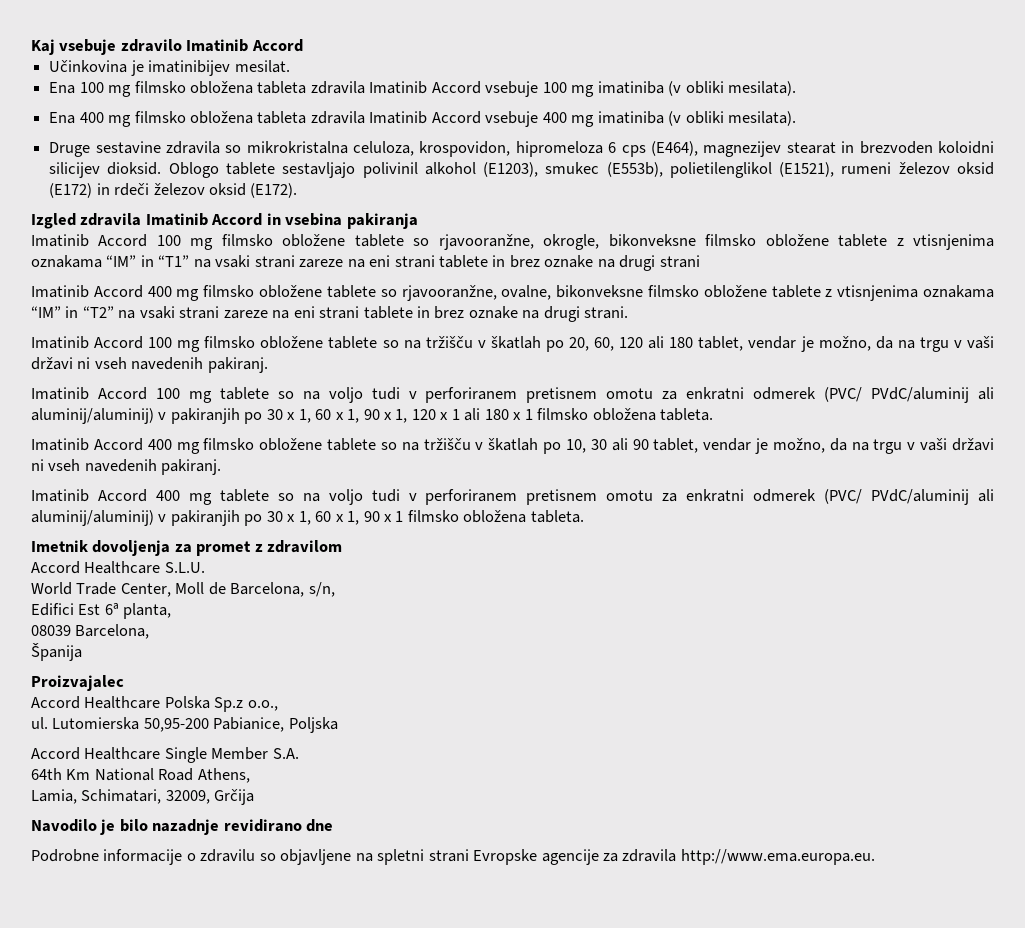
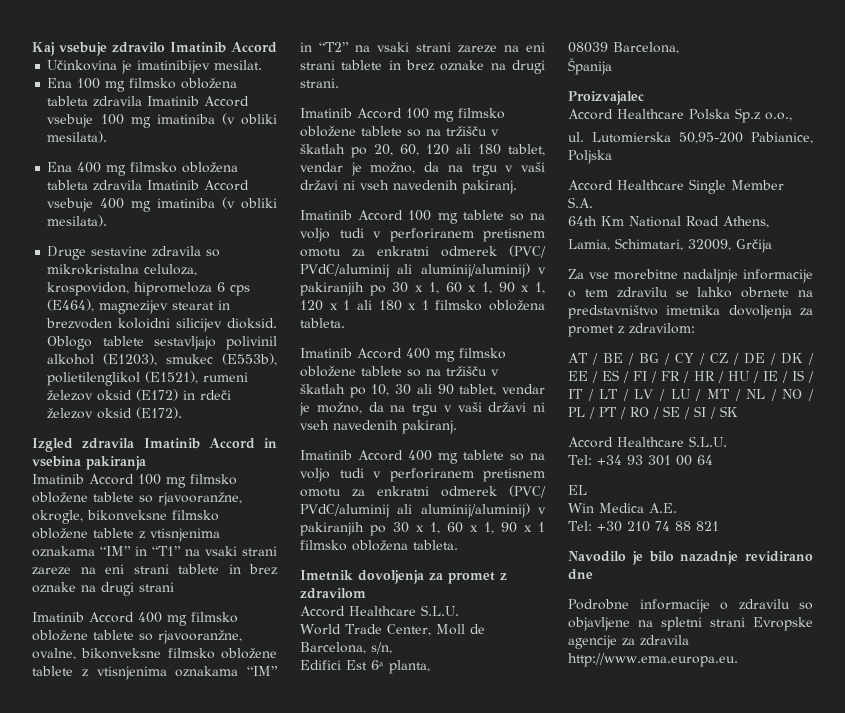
(255, 797) none -> [568,269,813,283] [568,287,813,298] [568,305,813,319] [568,323,695,337] [568,353,814,365] [568,370,814,383] [568,389,814,401] [568,406,738,419] [568,436,727,448] [568,455,713,466] [568,485,587,495] [568,503,677,513] [568,521,719,532] // Za vse morebitne nadaljnje informacije o tem zdravilu se lahko obrnete na predstavništvo imetnika dovoljenja za promet z zdravilom: // AT / BE / BG / CY / CZ / DE / DK / EE / ES / FI / FR / HR / HU / IE / IS / IT / LT / LV / LU / MT / NL / NO / PL / PT / RO / SE / SI / SK // Accord Healthcare S.L.U. // Tel: +34 93 301 00 64 // EL // Win Medica Α.Ε. // Τel: +30 210 74 88 821

